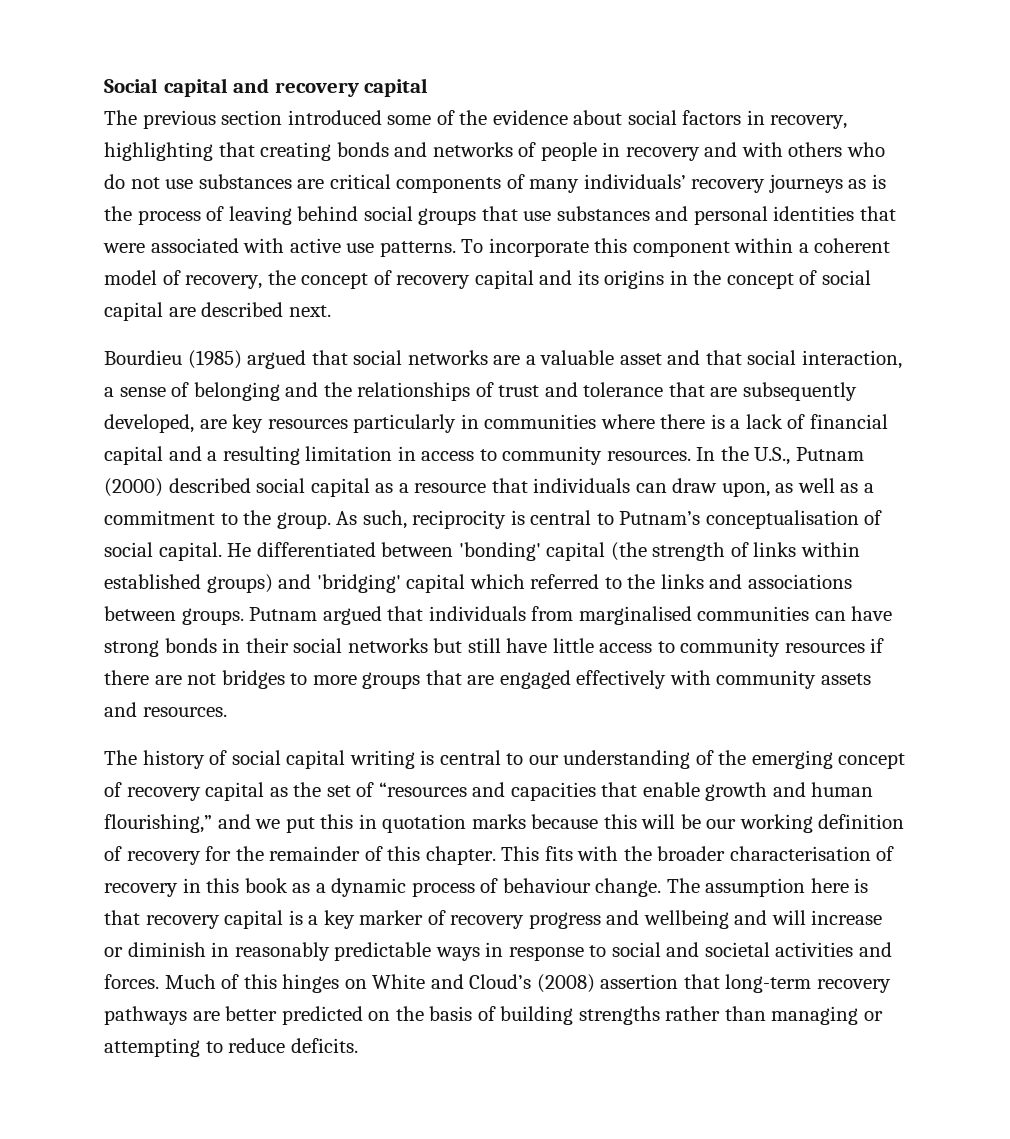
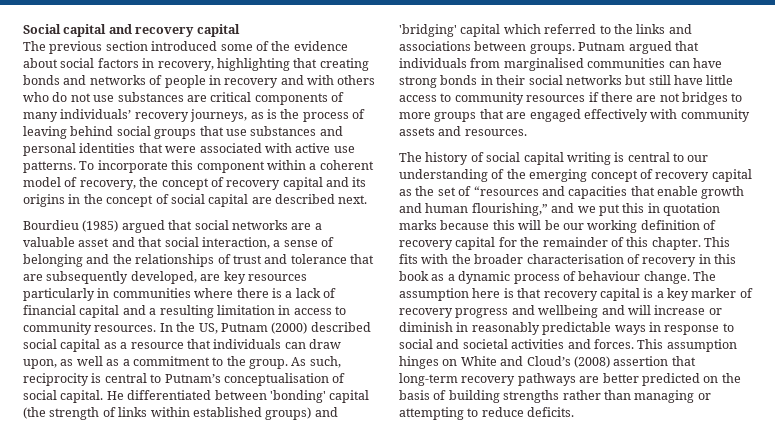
[768,174,843,193] journeys -> [190,109,248,122] journeys,
[754,447,791,465] U.S., -> [198,323,218,334] US,
(201, 858) none -> [455,237,496,250] capital
[164,974,277,989] Much of this -> [637,339,737,352] This assumption

